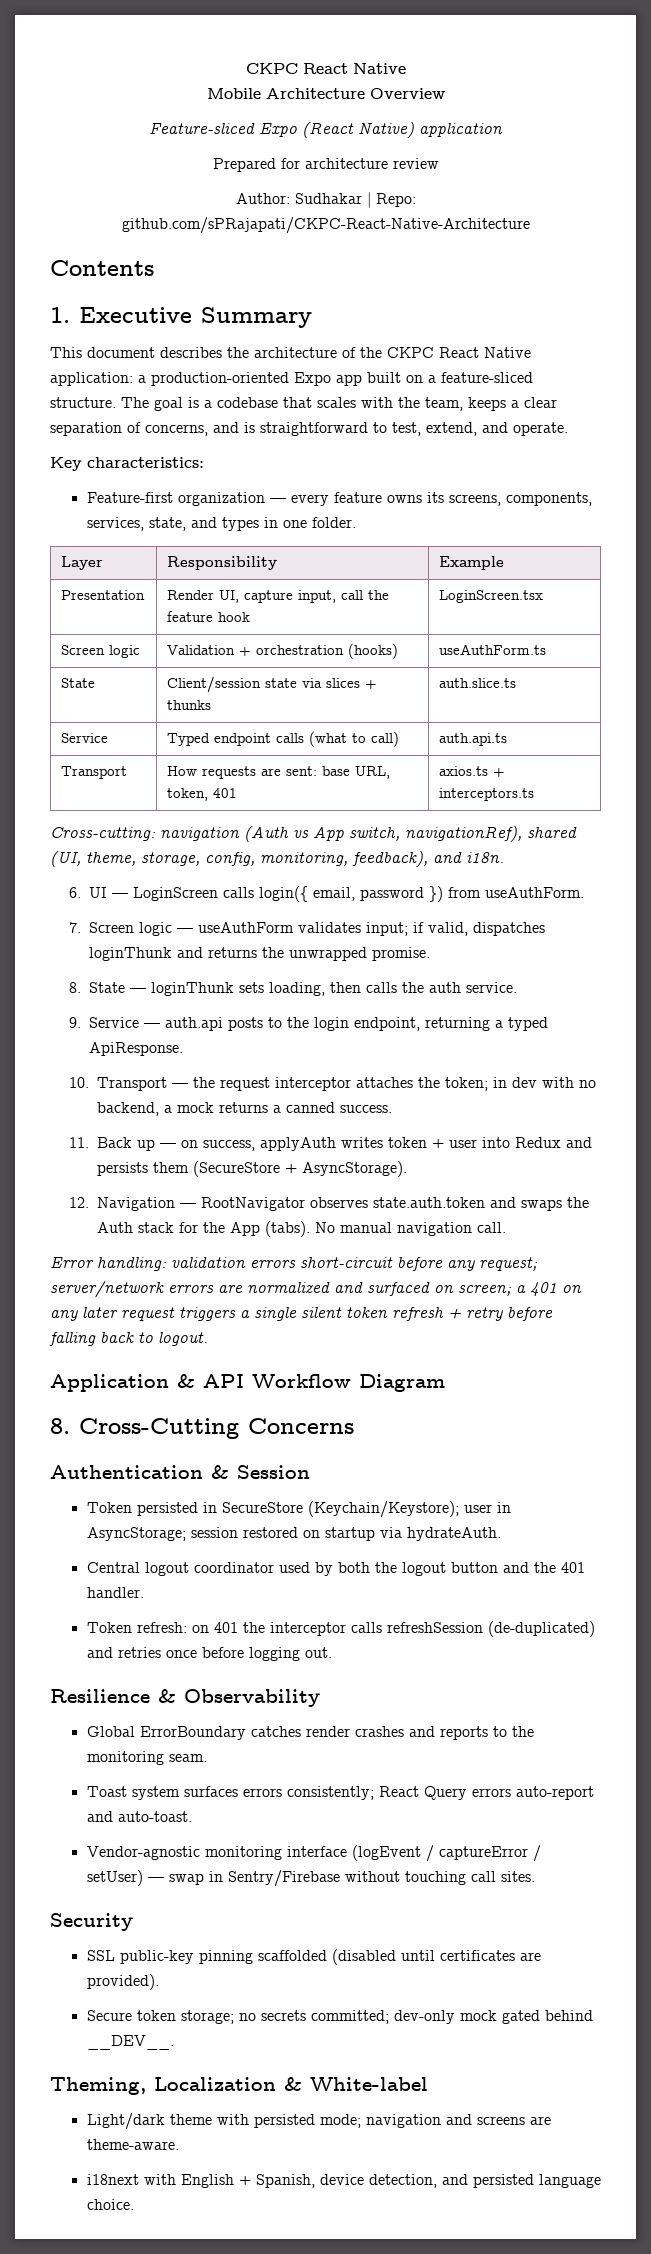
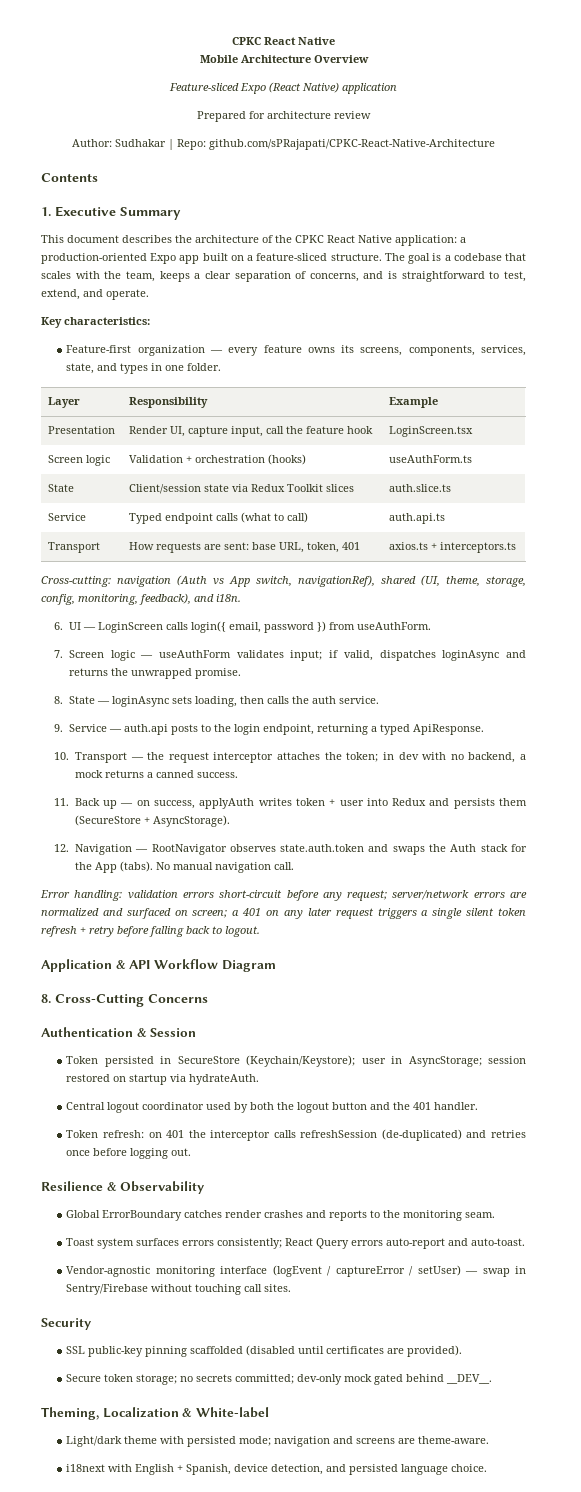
[245,63,298,74] CKPC -> [232,37,261,45] CPKC
[121,217,530,234] github.com/sPRajapati/CKPC-React-Native-Architecture -> [209,139,495,150] github.com/sPRajapati/CPKC-React-Native-Architecture
[387,347,434,358] CKPC -> [295,235,324,243] CPKC
(323, 683) none -> [250,484,323,492] Redux Toolkit
[365,680,378,689] [167,700,212,710] + thunks -> (354, 488) none
[88,947,172,961] loginThunk -> [442,650,500,661] loginAsync
[150,982,234,996] loginThunk -> [111,696,169,707] loginAsync

